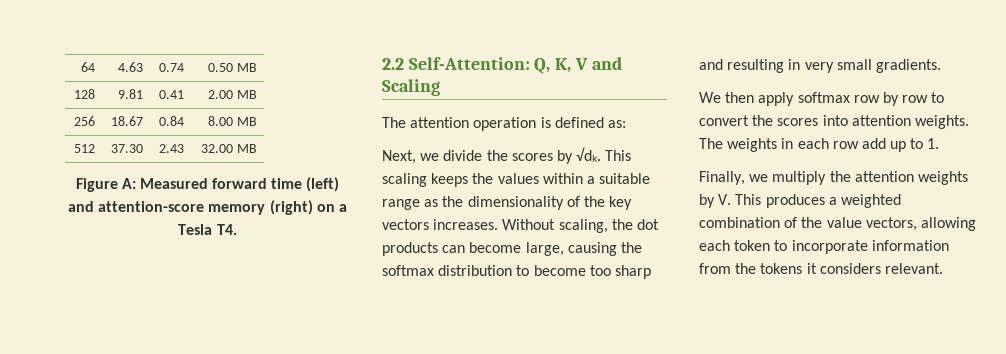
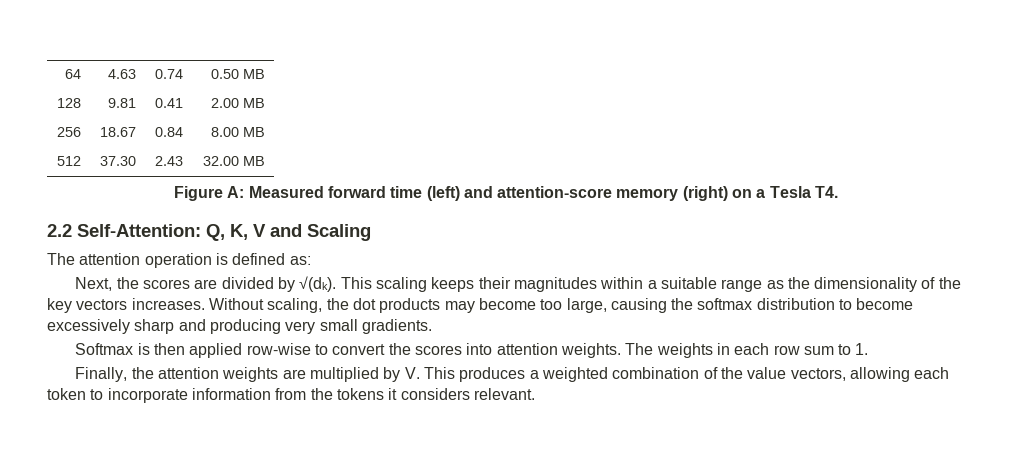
[420,147,602,164] we divide the scores by √dₖ. -> [116,276,337,292] the scores are divided by √(dₖ).
[472,173,539,184] the values -> [478,277,597,292] their magnitudes
[442,242,522,253] can become -> [444,298,563,313] may become too
[589,265,611,276] too -> [47,319,130,334] excessively
[727,59,801,73] resulting in -> [209,319,281,334] producing
[699,92,929,106] We then apply softmax row by row -> [75,343,311,358] Softmax is then applied row-wise
[861,138,907,152] add up -> [803,346,834,355] sum
[749,171,827,185] we multiply -> (128, 374) none
(968, 178) none -> [282,367,380,382] are multiplied

